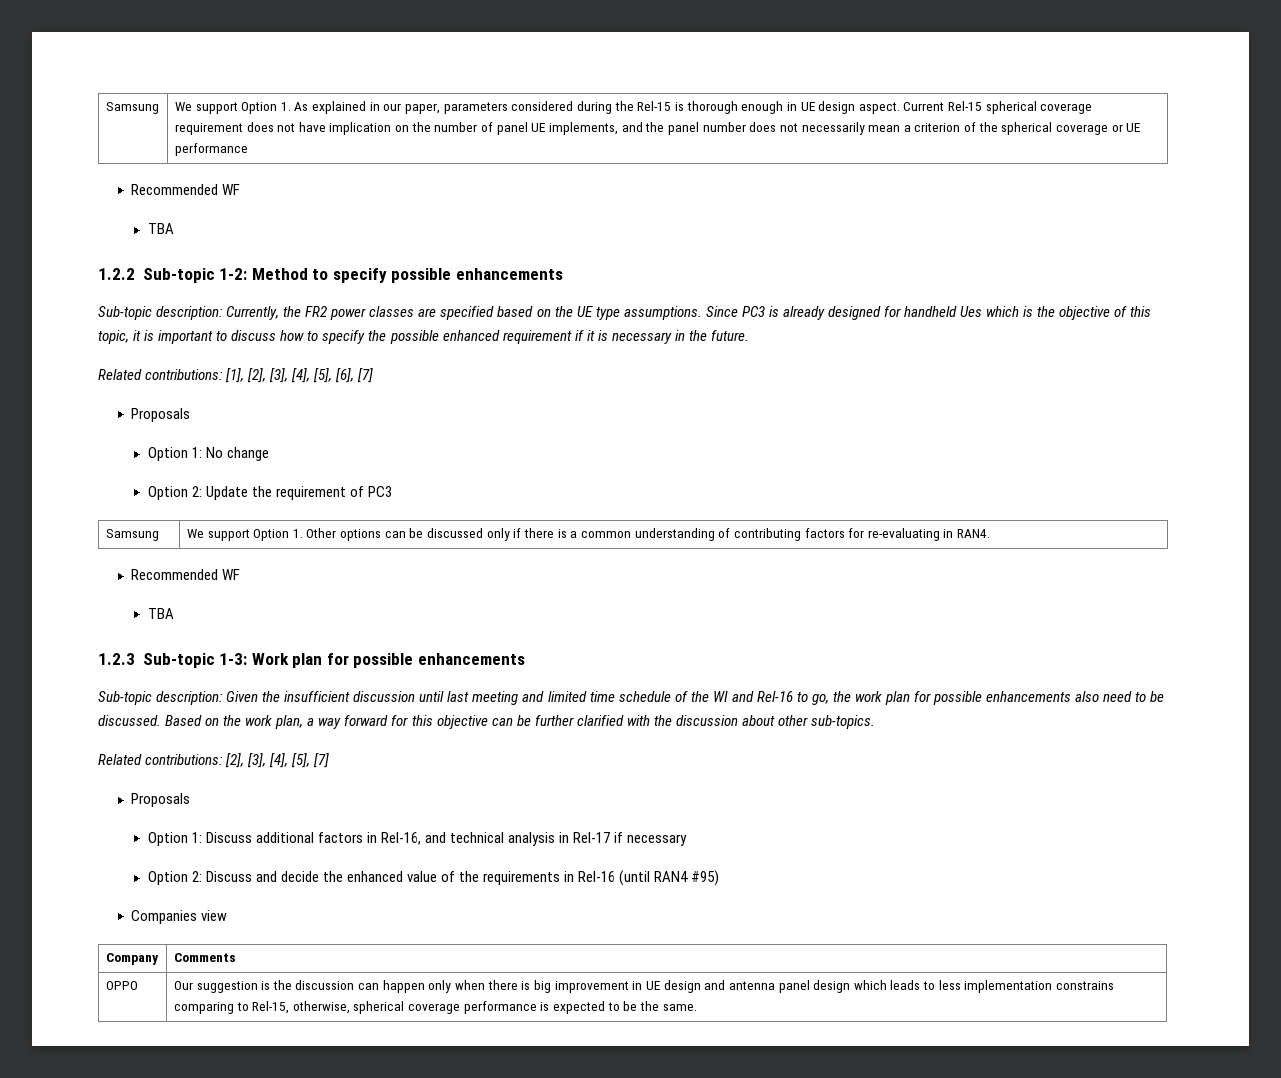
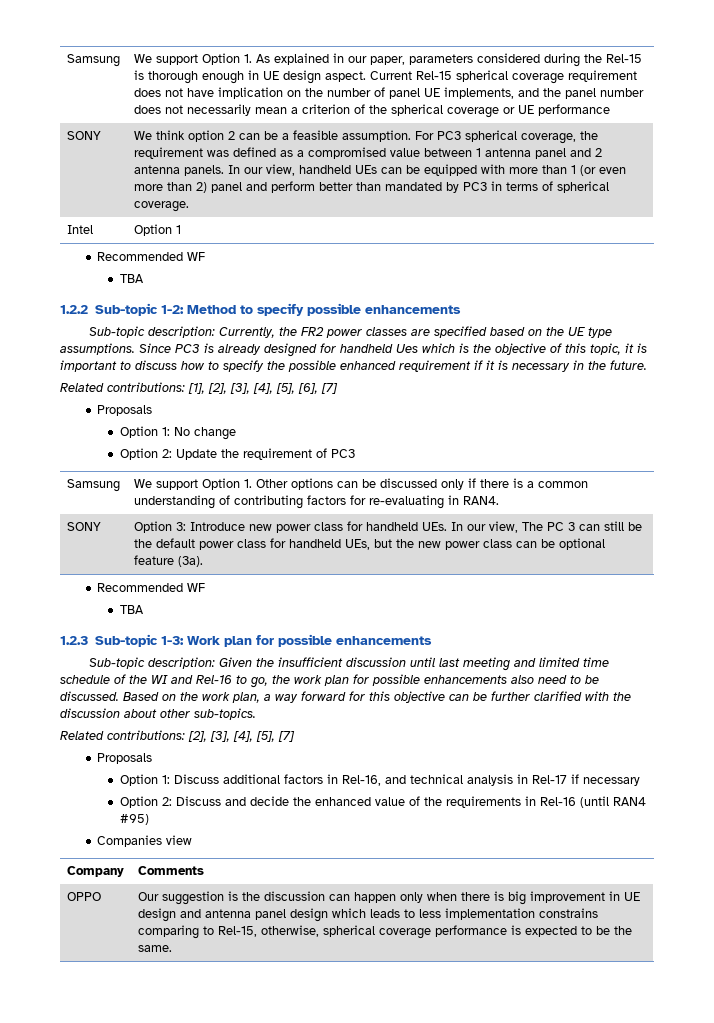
(248, 149) none -> [66,131,101,140] [133,130,598,144] [133,147,602,159] [133,164,626,176] [133,181,609,193] [133,201,189,212] [66,225,93,234] [133,224,181,236] // SONY | We think option 2 can be a feasible assumption. For PC3 spherical coverage, the requirement was defined as a compromised value between 1 antenna panel and 2 antenna panels. In our view, handheld UEs can be equipped with more than 1 (or even more than 2) panel and perform better than mandated by PC3 in terms of spherical coverage. // Intel | Option 1
(991, 533) none -> [66,522,101,531] [133,521,642,533] [133,538,605,550] [133,555,203,567] // SONY | Option 3: Introduce new power class for handheld UEs. In our view, The PC 3 can still be the default power class for handheld UEs, but the new power class can be optional feature (3a).

